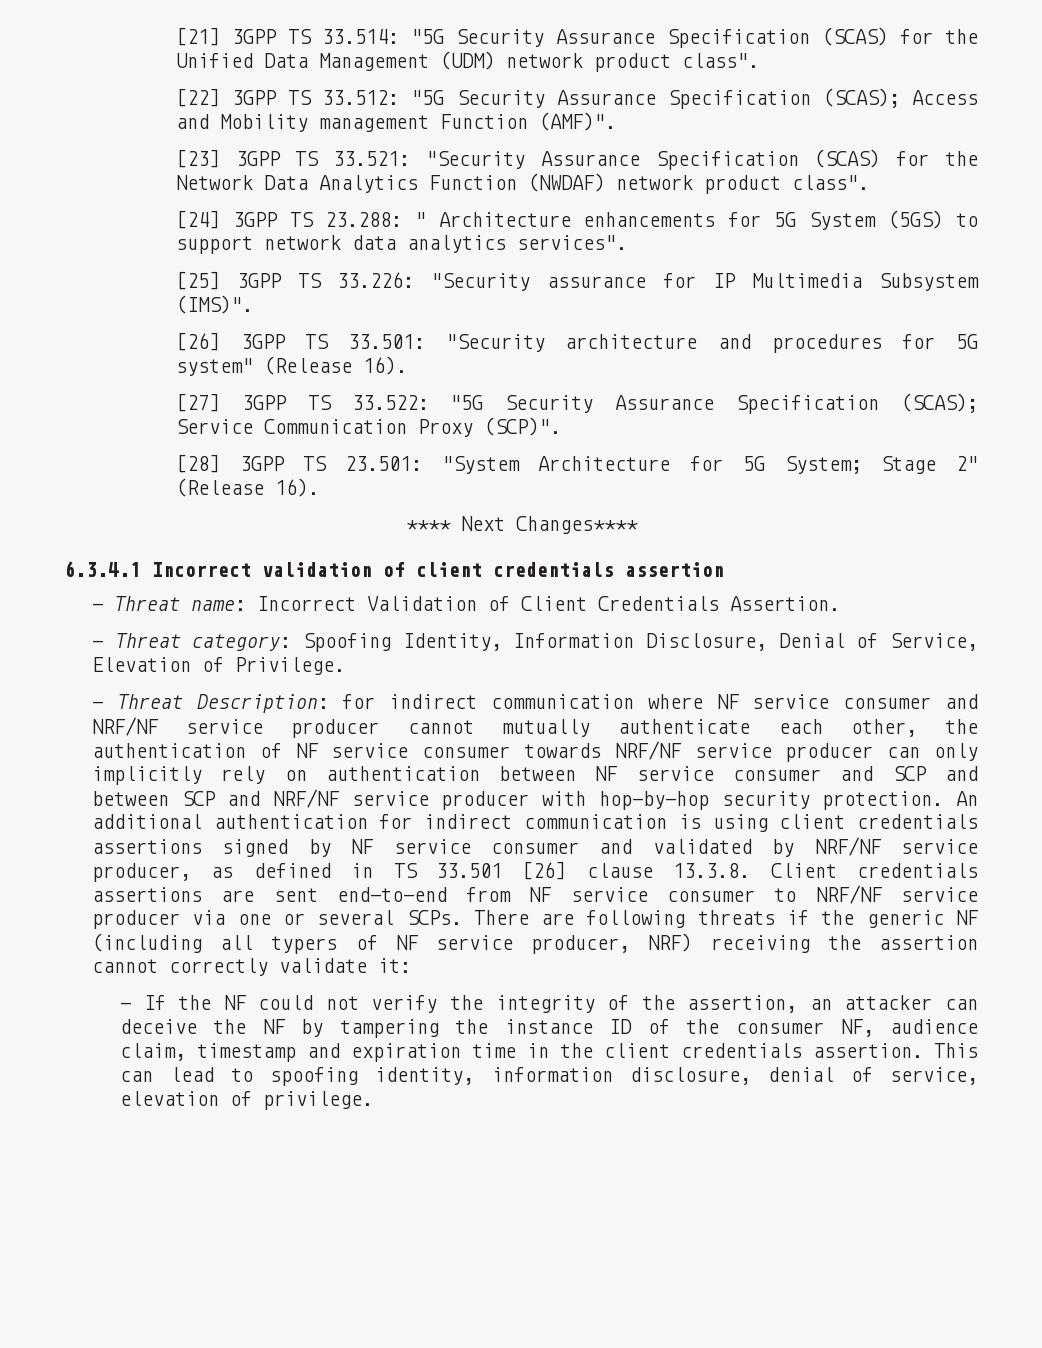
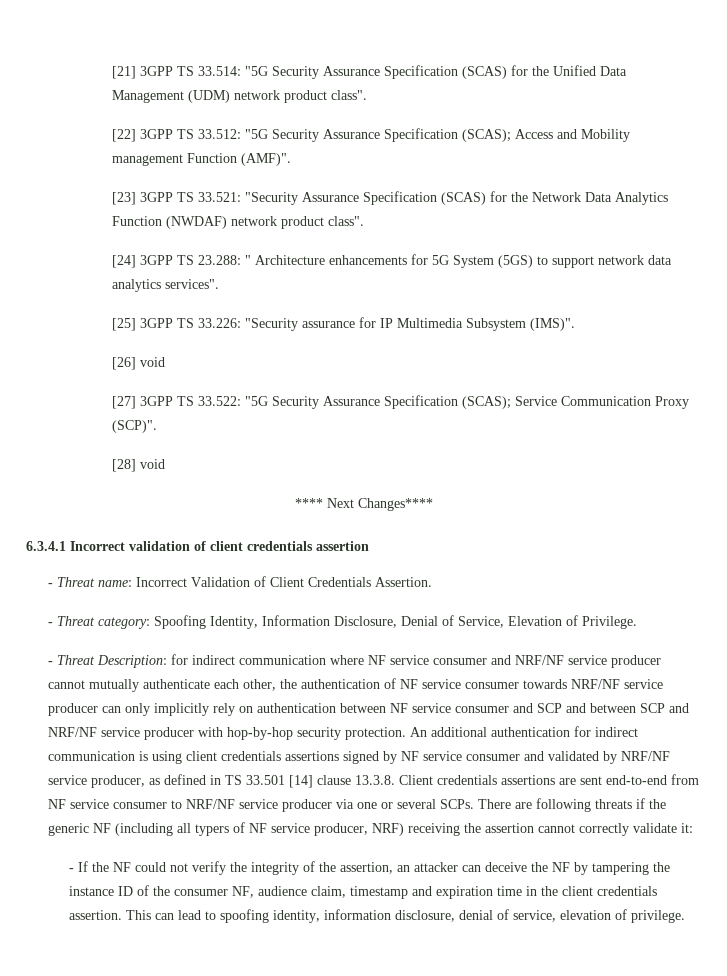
[240,334,979,353] [175,356,407,376] 3GPP TS 33.501: "Security architecture and procedures for 5G system" (Release 16). -> [140,357,166,367] void
[239,456,979,474] [175,478,319,497] 3GPP TS 23.501: "System Architecture for 5G System; Stage 2" (Release 16). -> [140,459,166,469] void
[522,861,567,880] [26] -> [288,775,313,788] [14]

